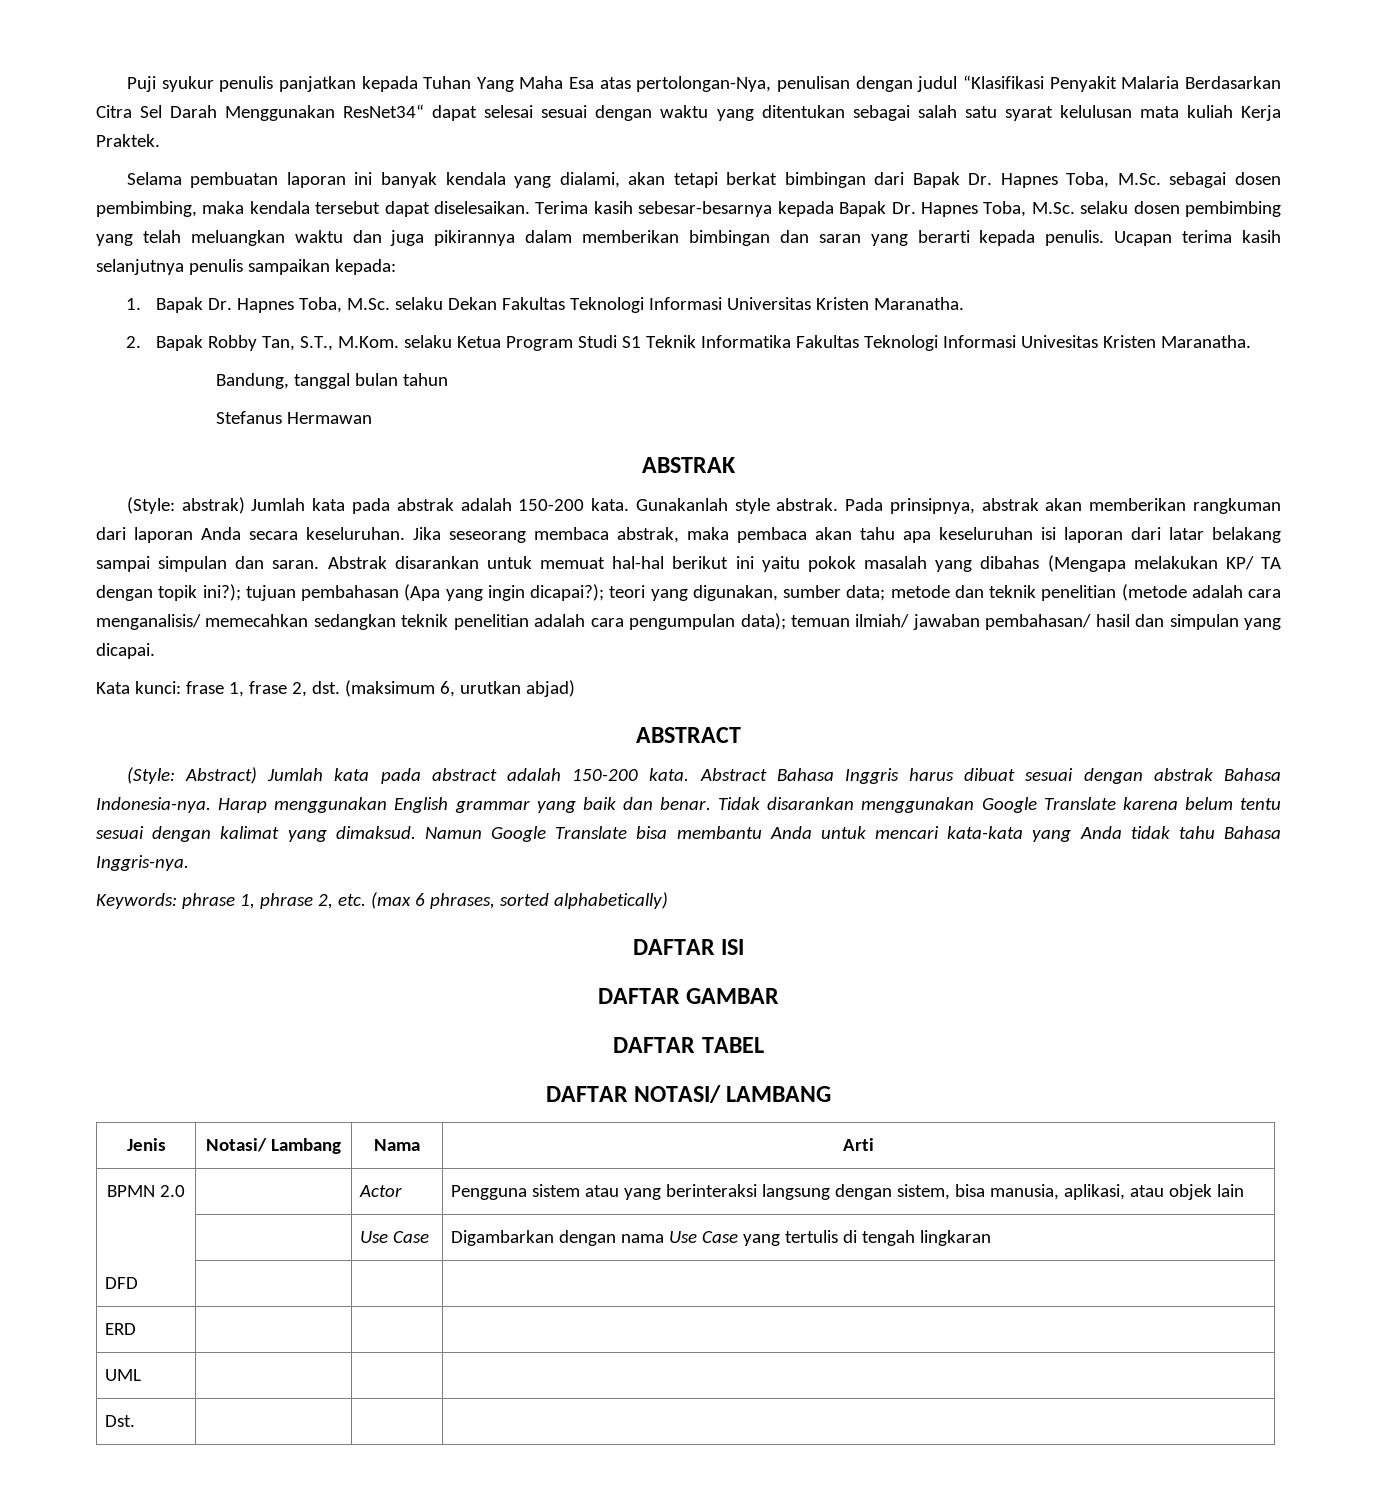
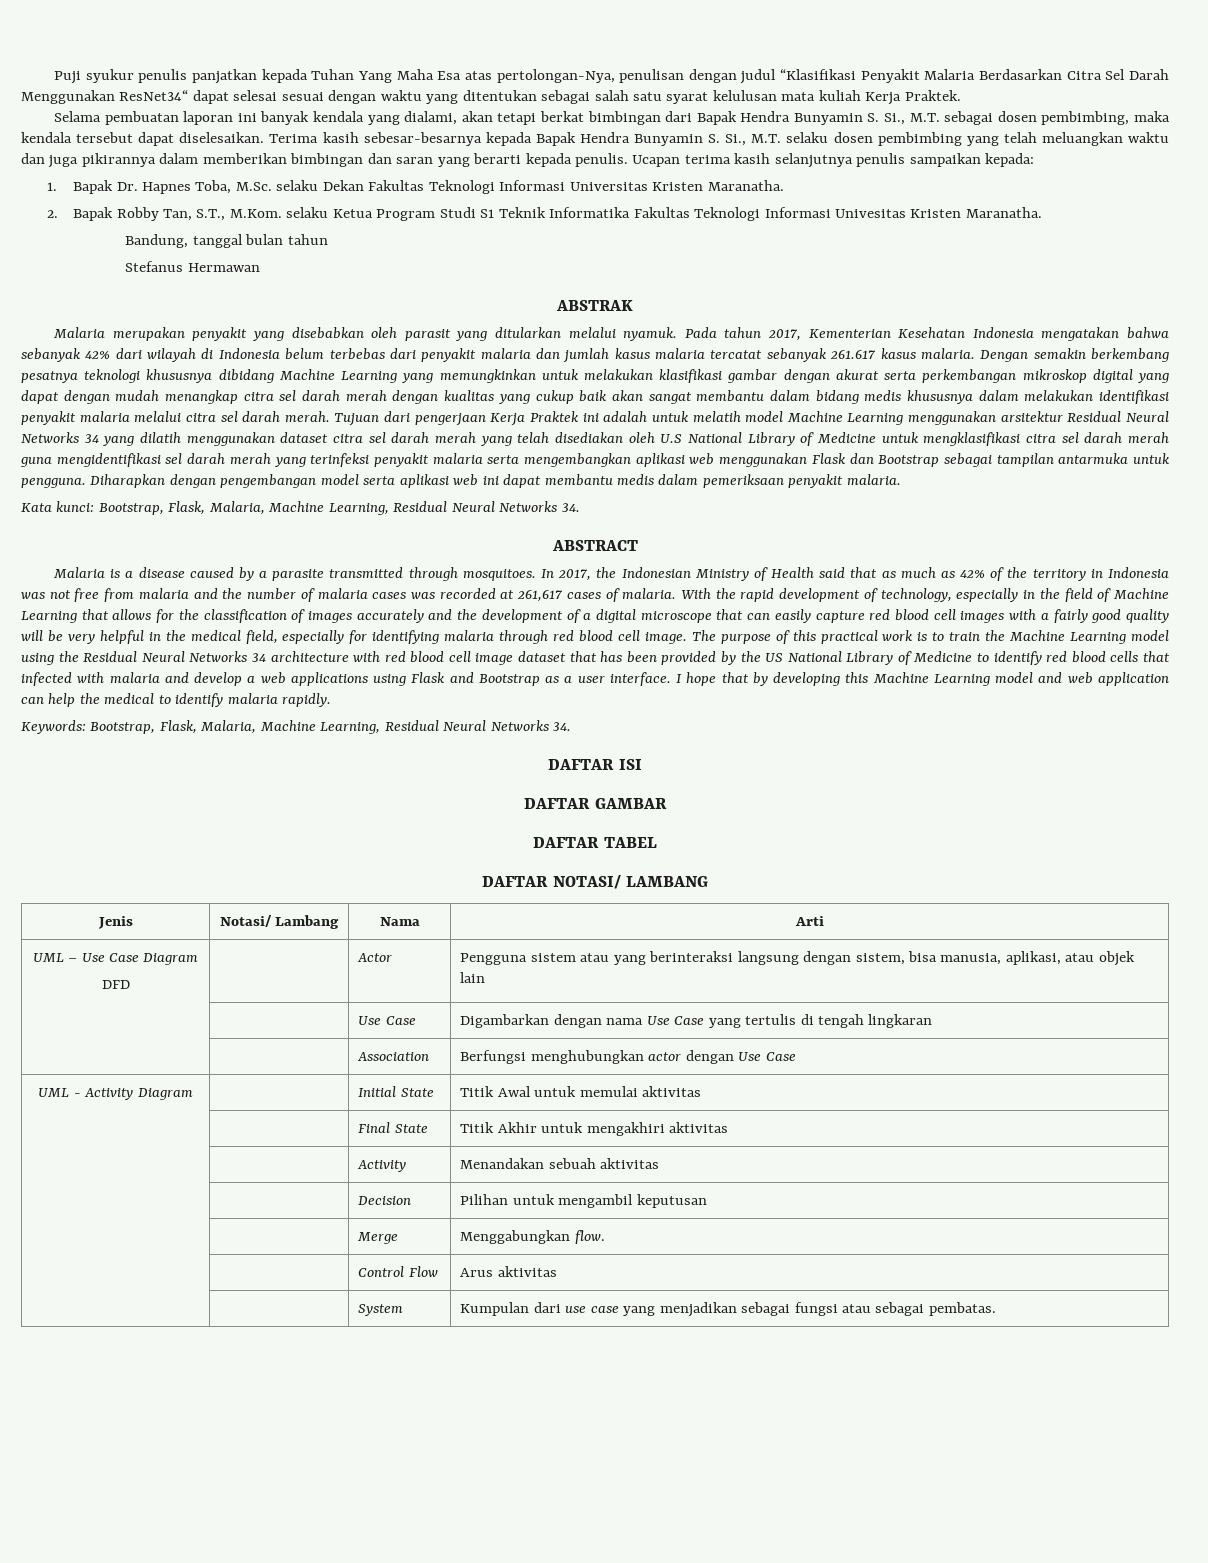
[968,172,1161,188] Dr. Hapnes Toba, M.Sc. -> [740,111,940,125] Hendra Bunyamin S. Si., M.T.
[891,201,1075,217] Dr. Hapnes Toba, M.Sc. -> [579,132,782,146] Hendra Bunyamin S. Si., M.T.
[126,497,1281,514] [96,527,1281,543] [96,555,1281,572] [96,584,1281,601] [96,613,1281,630] [96,643,155,659] [96,680,575,697] [636,727,741,743] [126,767,1282,784] [96,797,1281,813] [96,826,1281,842] [96,855,189,871] [96,892,668,909] (Style: abstrak) Jumlah kata pada abstrak adalah 150-200 kata. Gunakanlah style abstrak. Pada prinsipnya, abstrak akan memberikan rangkuman dari laporan Anda secara keseluruhan. Jika seseorang membaca abstrak, maka pembaca akan tahu apa keseluruhan isi laporan dari latar belakang sampai simpulan dan saran. Abstrak disarankan untuk memuat hal-hal berikut ini yaitu pokok masalah yang dibahas (Mengapa melakukan KP/ TA dengan topik ini?); tujuan pembahasan (Apa yang ingin dicapai?); teori yang digunakan, sumber data; metode dan teknik penelitian (metode adalah cara menganalisis/ memecahkan sedangkan teknik penelitian adalah cara pengumpulan data); temuan ilmiah/ jawaban pembahasan/ hasil dan simpulan yang dicapai. // Kata kunci: frase 1, frase 2, dst. (maksimum 6, urutkan abjad) // ABSTRACT // (Style: Abstract) Jumlah kata pada abstract adalah 150-200 kata. Abstract Bahasa Inggris harus dibuat sesuai dengan abstrak Bahasa Indonesia-nya. Harap menggunakan English grammar yang baik dan benar. Tidak disarankan menggunakan Google Translate karena belum tentu sesuai dengan kalimat yang dimaksud. Namun Google Translate bisa membantu Anda untuk mencari kata-kata yang Anda tidak tahu Bahasa Inggris-nya. // Keywords: phrase 1, phrase 2, etc. (max 6 phrases, sorted alphabetically) -> [53,327,1170,341] [21,348,1169,363] [21,369,1169,383] [21,390,1169,404] [21,411,1169,426] [21,432,1169,446] [20,453,1171,467] [21,474,901,488] [21,501,580,515] [551,540,638,551] [53,567,1169,581] [21,588,1170,602] [21,609,1169,623] [21,630,1169,644] [21,651,1170,665] [21,672,1169,686] [21,693,332,707] [21,720,572,734] Malaria merupakan penyakit yang disebabkan oleh parasit yang ditularkan melalui nyamuk. Pada tahun 2017, Kementerian Kesehatan Indonesia mengatakan bahwa sebanyak 42% dari wilayah di Indonesia belum terbebas dari penyakit malaria dan jumlah kasus malaria tercatat sebanyak 261.617 kasus malaria. Dengan semakin berkembang pesatnya teknologi khususnya dibidang Machine Learning yang memungkinkan untuk melakukan klasifikasi gambar dengan akurat serta perkembangan mikroskop digital yang dapat dengan mudah menangkap citra sel darah merah dengan kualitas yang cukup baik akan sangat membantu dalam bidang medis khususnya dalam melakukan identifikasi penyakit malaria melalui citra sel darah merah. Tujuan dari pengerjaan Kerja Praktek ini adalah untuk melatih model Machine Learning menggunakan arsitektur Residual Neural Networks 34 yang dilatih menggunakan dataset citra sel darah merah yang telah disediakan oleh U.S National Library of Medicine untuk mengklasifikasi citra sel darah merah guna mengidentifikasi sel darah merah yang terinfeksi penyakit malaria serta mengembangkan aplikasi web menggunakan Flask dan Bootstrap sebagai tampilan antarmuka untuk pengguna. Diharapkan dengan pengembangan model serta aplikasi web ini dapat membantu medis dalam pemeriksaan penyakit malaria. // Kata kunci: Bootstrap, Flask, Malaria, Machine Learning, Residual Neural Networks 34. // ABSTRACT // Malaria is a disease caused by a parasite transmitted through mosquitoes. In 2017, the Indonesian Ministry of Health said that as much as 42% of the territory in Indonesia was not free from malaria and the number of malaria cases was recorded at 261,617 cases of malaria. With the rapid development of technology, especially in the field of Machine Learning that allows for the classification of images accurately and the development of a digital microscope that can easily capture red blood cell images with a fairly good quality will be very helpful in the medical field, especially for identifying malaria through red blood cell image. The purpose of this practical work is to train the Machine Learning model using the Residual Neural Networks 34 architecture with red blood cell image dataset that has been provided by the US National Library of Medicine to identify red blood cells that infected with malaria and develop a web applications using Flask and Bootstrap as a user interface. I hope that by developing this Machine Learning model and web application can help the medical to identify malaria rapidly. // Keywords: Bootstrap, Flask, Malaria, Machine Learning, Residual Neural Networks 34.
[107,1185,185,1197] BPMN 2.0 -> [32,953,199,965] [101,980,130,989] UML – Use Case Diagram // DFD
[105,1277,139,1289] [105,1323,137,1335] [105,1369,142,1381] [105,1415,136,1427] DFD | | | // ERD | | | // UML | | | // Dst. | | | -> [357,1052,430,1061] [460,1050,796,1064] [38,1088,193,1100] [358,1086,434,1097] [460,1086,702,1097] [358,1122,428,1133] [460,1122,729,1136] [357,1160,407,1172] [460,1158,660,1169] [358,1196,412,1205] [460,1194,707,1208] [357,1232,399,1244] [460,1230,605,1244] [358,1266,438,1277] [460,1266,557,1277] [358,1304,404,1316] [460,1302,996,1317] | | Association | Berfungsi menghubungkan actor dengan Use Case // UML - Activity Diagram | | Initial State | Titik Awal untuk memulai aktivitas // | | Final State | Titik Akhir untuk mengakhiri aktivitas // | | Activity | Menandakan sebuah aktivitas // | | Decision | Pilihan untuk mengambil keputusan // | | Merge | Menggabungkan flow. // | | Control Flow | Arus aktivitas // | | System | Kumpulan dari use case yang menjadikan sebagai fungsi atau sebagai pembatas.

